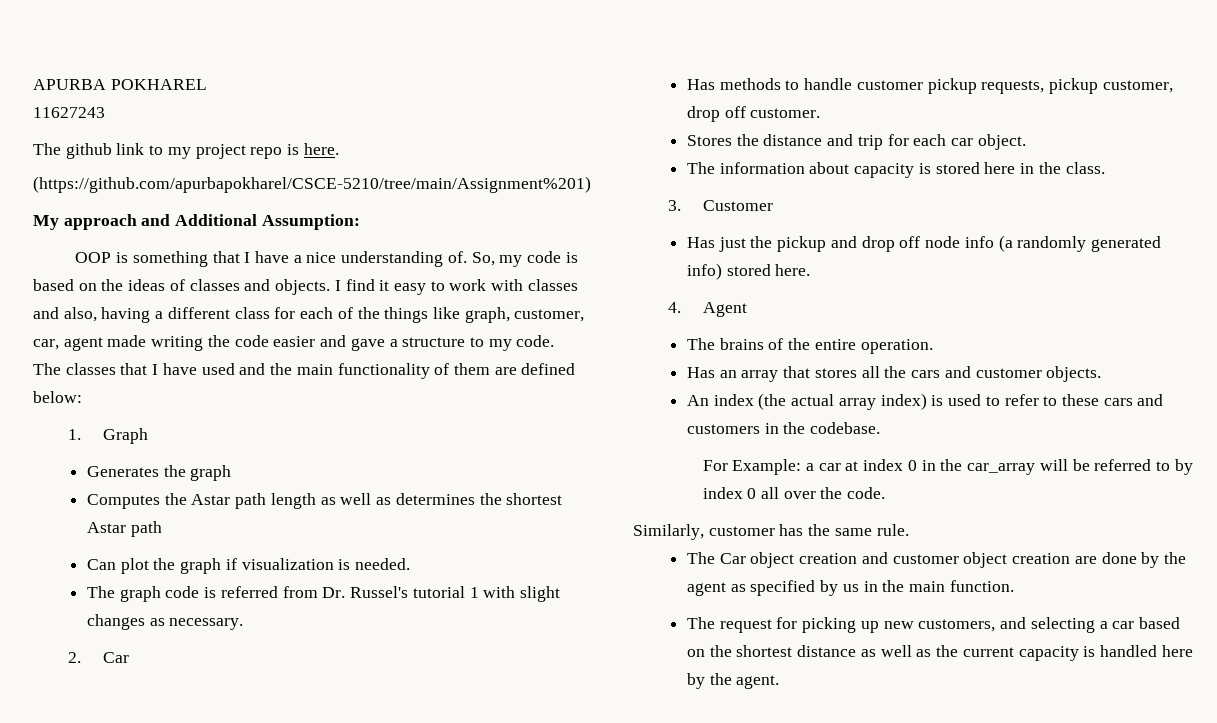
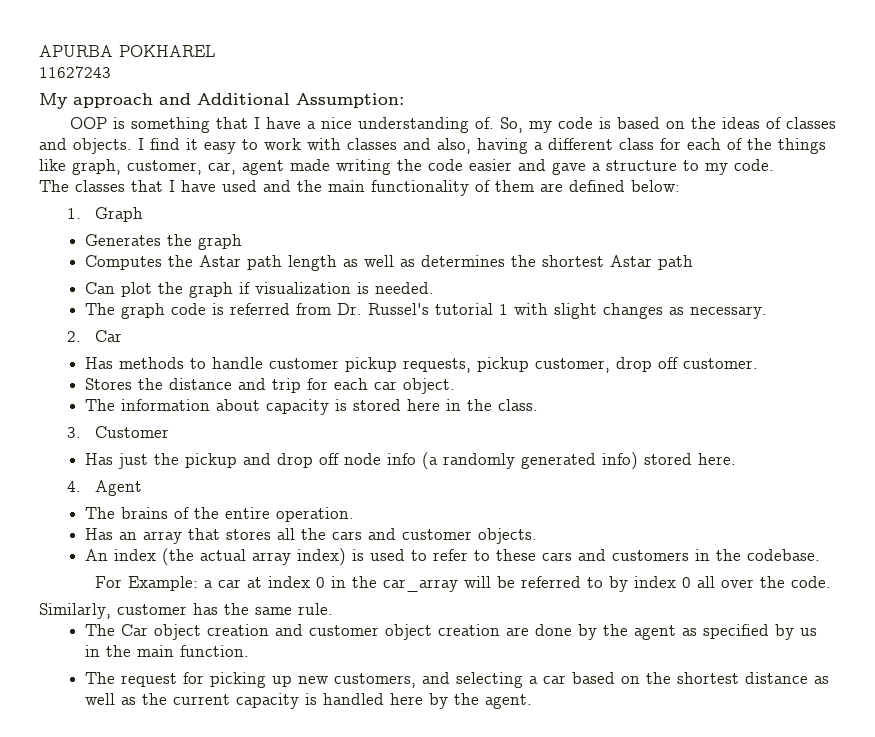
[33,143,339,159] [33,176,591,193] // The github link to my project repo is here. // (https://github.com/apurbapokharel/CSCE-5210/tree/main/Assignment%201) -> (111, 72) none

